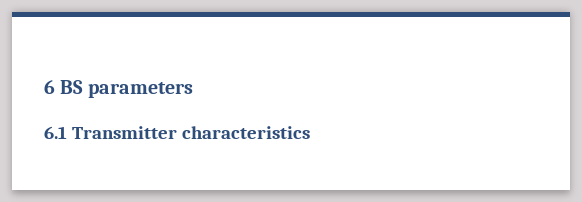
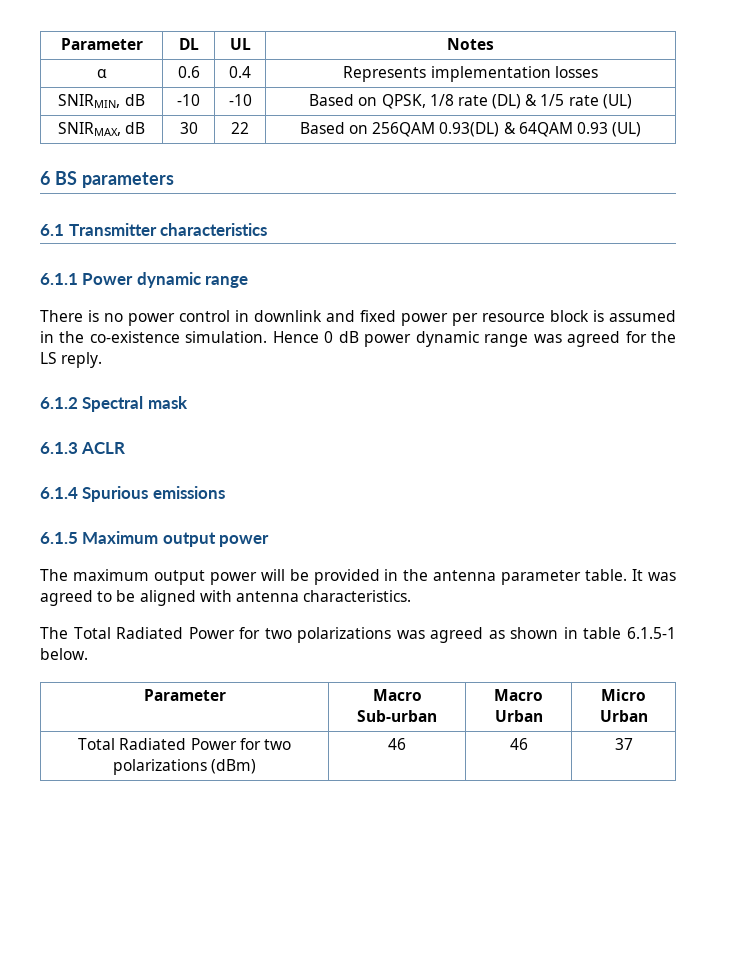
(44, 87) none -> [60,38,143,50] [178,38,199,50] [229,38,251,50] [447,38,495,50] [96,69,107,78] [177,66,200,78] [229,66,251,78] [343,66,598,82] [58,94,145,108] [177,94,200,106] [228,94,252,106] [309,94,632,109] [57,122,146,136] [179,122,198,134] [231,122,249,134] [299,122,642,137] Parameter | DL | UL | Notes // α | 0.6 | 0.4 | Represents implementation losses // SNIRMIN, dB | -10 | -10 | Based on QPSK, 1/8 rate (DL) & 1/5 rate (UL) // SNIRMAX, dB | 30 | 22 | Based on 256QAM 0.93(DL) & 64QAM 0.93 (UL) //
(310, 132) none -> [40,272,249,288] [40,310,676,326] [40,331,676,347] [40,352,103,368] [40,396,188,412] [40,442,126,454] [40,486,225,502] [40,531,270,547] [40,569,676,585] [40,590,412,606] [40,627,677,643] [40,648,88,660] [143,689,226,701] [372,689,422,701] [357,710,437,722] [494,689,543,701] [494,710,543,722] [601,689,646,701] [599,710,648,722] [78,738,291,750] [112,759,257,775] [388,738,406,750] [509,738,528,750] [614,738,633,750] // 6.1.1 Power dynamic range // There is no power control in downlink and fixed power per resource block is assumed in the co-existence simulation. Hence 0 dB power dynamic range was agreed for the LS reply. // 6.1.2 Spectral mask // 6.1.3 ACLR // 6.1.4 Spurious emissions // 6.1.5 Maximum output power // The maximum output power will be provided in the antenna parameter table. It was agreed to be aligned with antenna characteristics. // The Total Radiated Power for two polarizations was agreed as shown in table 6.1.5-1 below. // Parameter | Macro Sub-urban | Macro Urban | Micro Urban // Total Radiated Power for two polarizations (dBm) | 46 | 46 | 37

